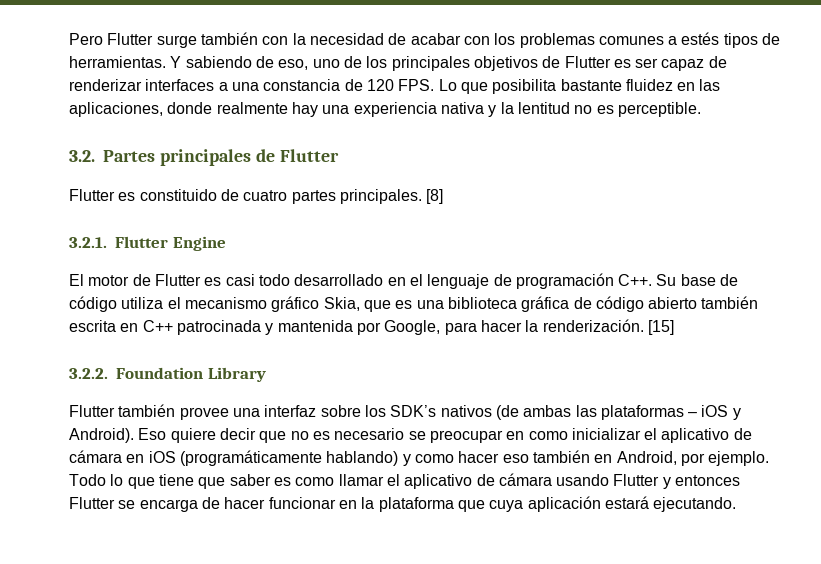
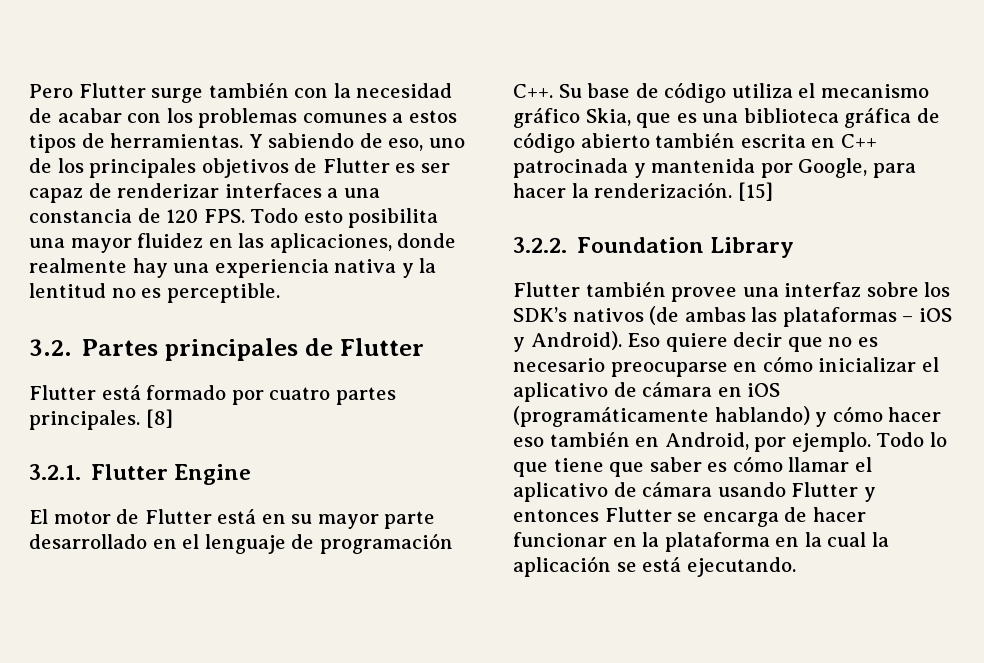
[681,32,720,45] estés -> [408,110,457,123] estos
[438,79,622,94] Lo que posibilita bastante -> [250,208,439,228] [29,238,132,253] Todo esto posibilita una mayor
[118,189,239,201] es constituido de -> [101,385,264,405] está formado por
[204,274,290,286] es casi todo -> [217,509,436,529] está en su mayor parte
[408,430,568,443] se preocupar en como -> [610,356,813,377] preocuparse en cómo
[414,454,454,463] como -> [832,406,883,422] cómo
[295,477,335,486] como -> [732,456,783,472] cómo
[457,496,649,512] que cuya aplicación estará -> [775,532,889,547] [513,556,682,577] en la cual la aplicación se está

